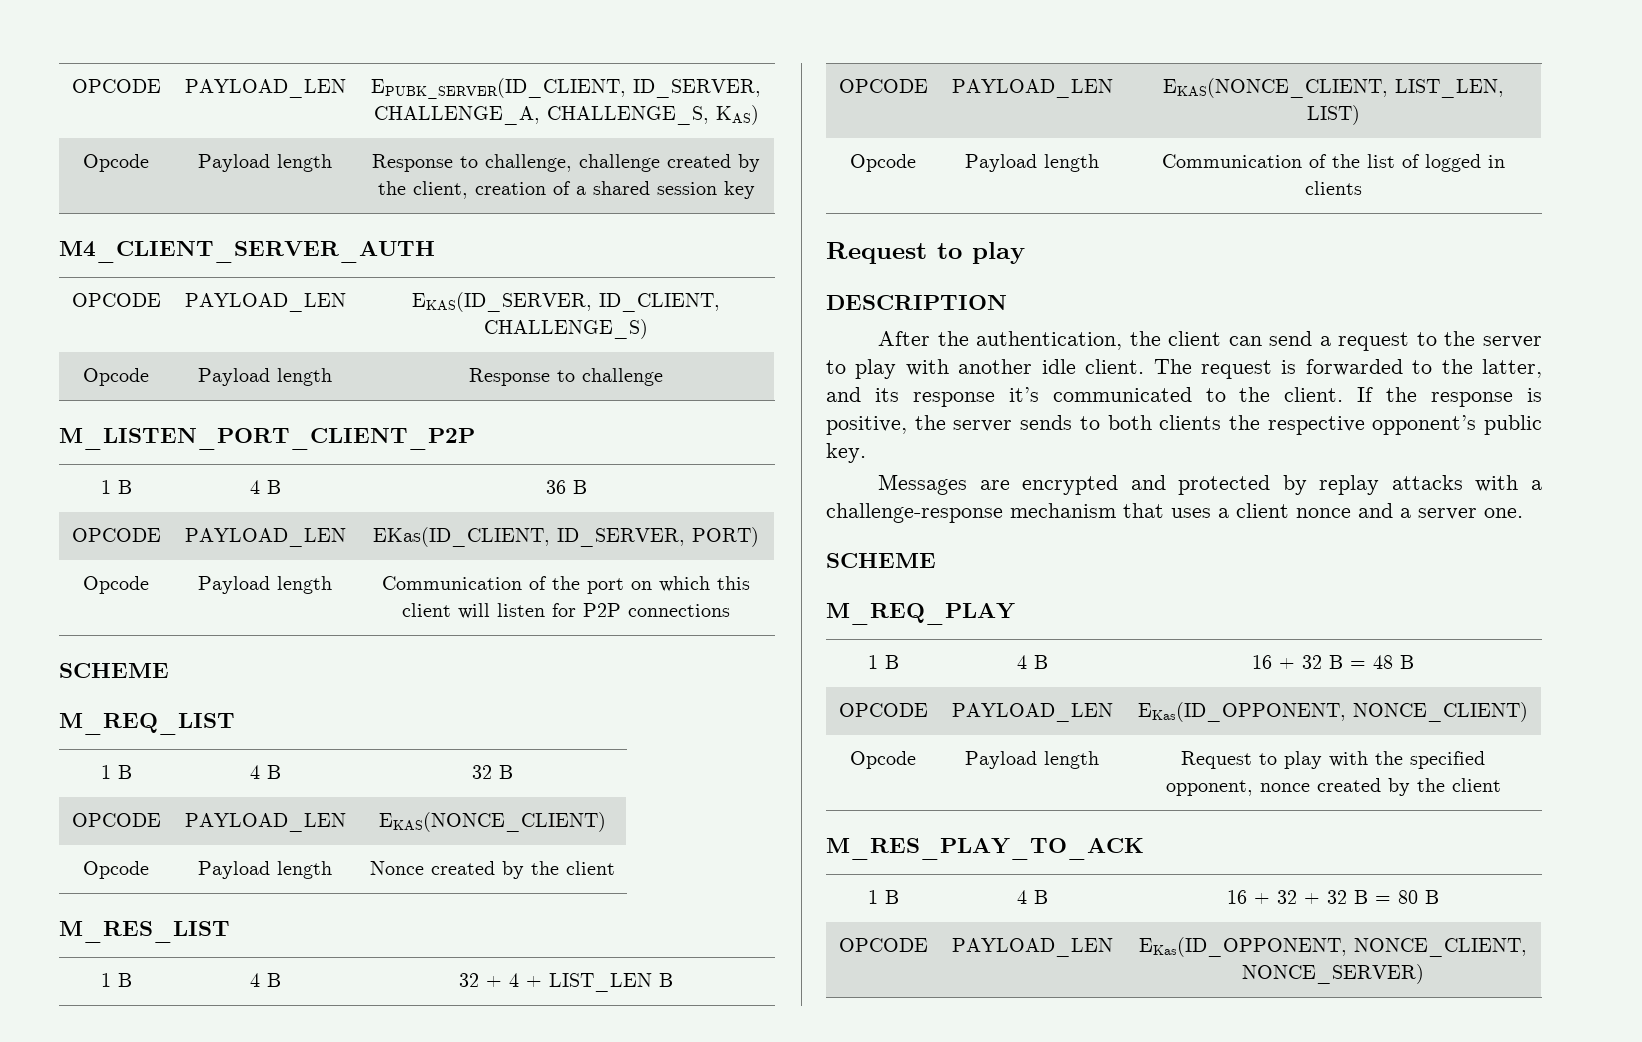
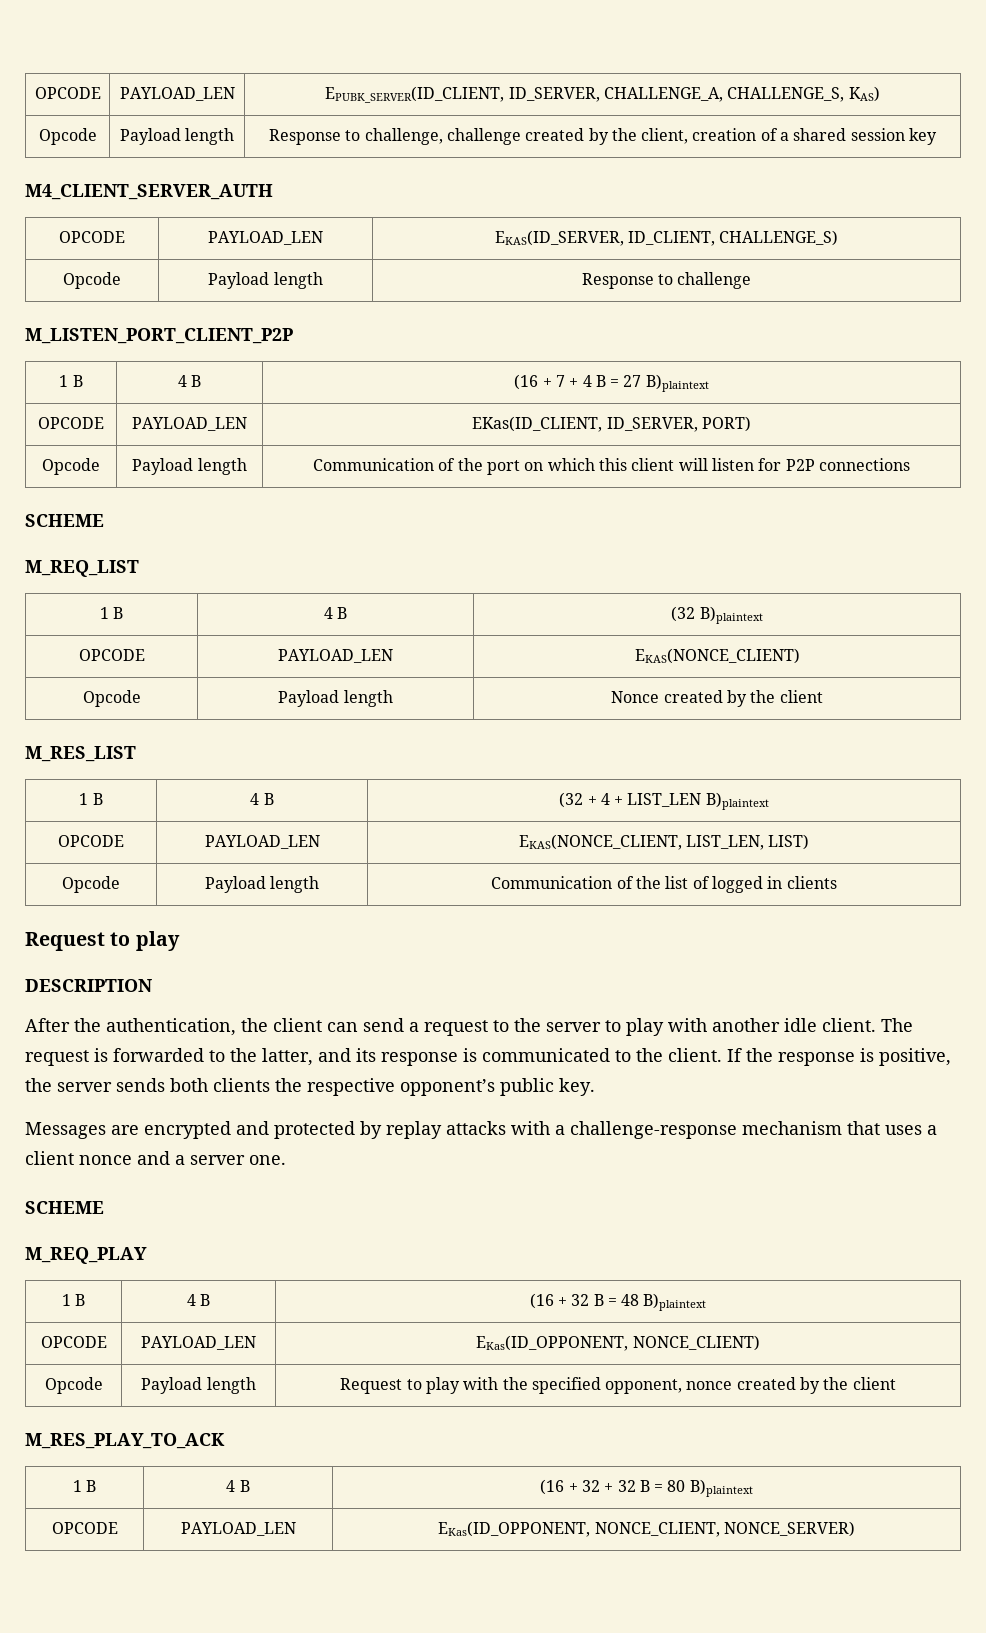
[545,480,587,494] 36 B -> [514,374,709,392] (16 + 7 + 4 B = 27 B)plaintext
[471,765,513,779] 32 B -> [671,606,763,624] (32 B)plaintext
[459,973,479,987] 32 -> [559,792,584,808] (32
[659,973,673,987] B -> [705,792,769,810] B)plaintext
[1008,387,1039,402] it’s -> [463,1048,477,1062] is
[1079,416,1100,430] to -> (165, 1085) none
[1252,655,1272,669] 16 -> [529,1293,554,1309] (16
[1400,655,1414,669] B -> [643,1293,707,1311] B)plaintext
[1227,890,1247,904] 16 -> [540,1479,565,1495] (16
[1425,890,1439,904] B -> [689,1479,753,1497] B)plaintext

